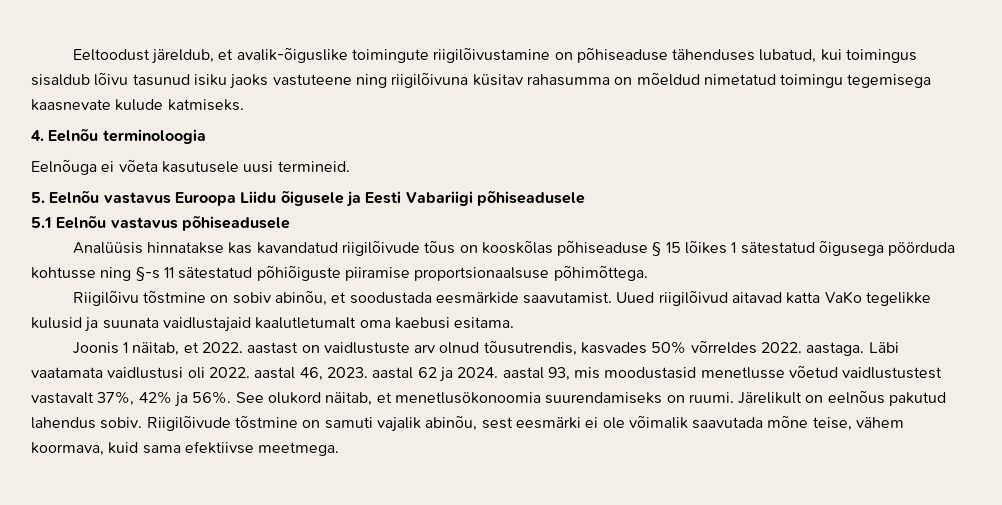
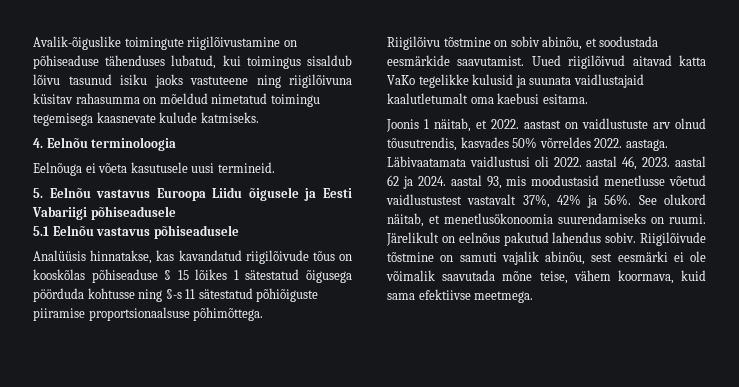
[72,47,348,64] Eeltoodust järeldub, et avalik-õiguslike -> [33,36,121,50] Avalik-õiguslike
[146,242,224,254] hinnatakse -> [90,250,153,264] hinnatakse,
[868,342,899,353] [31,367,103,378] Läbi vaatamata -> [387,156,466,167] Läbivaatamata

